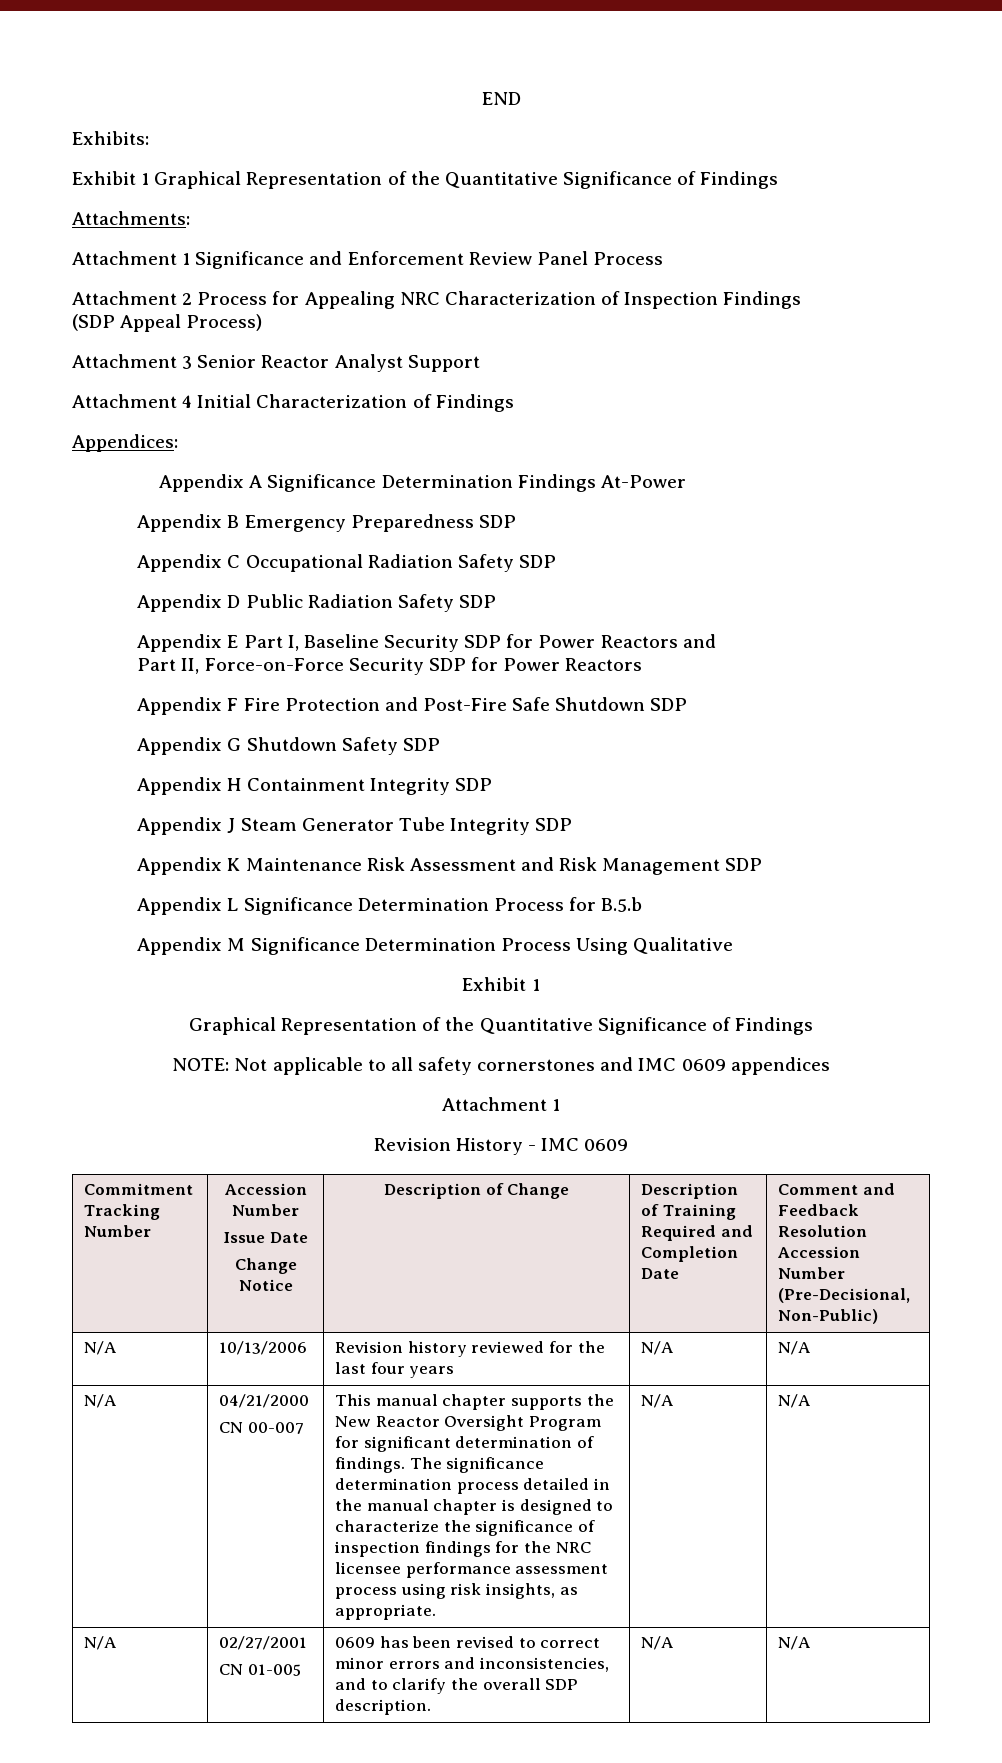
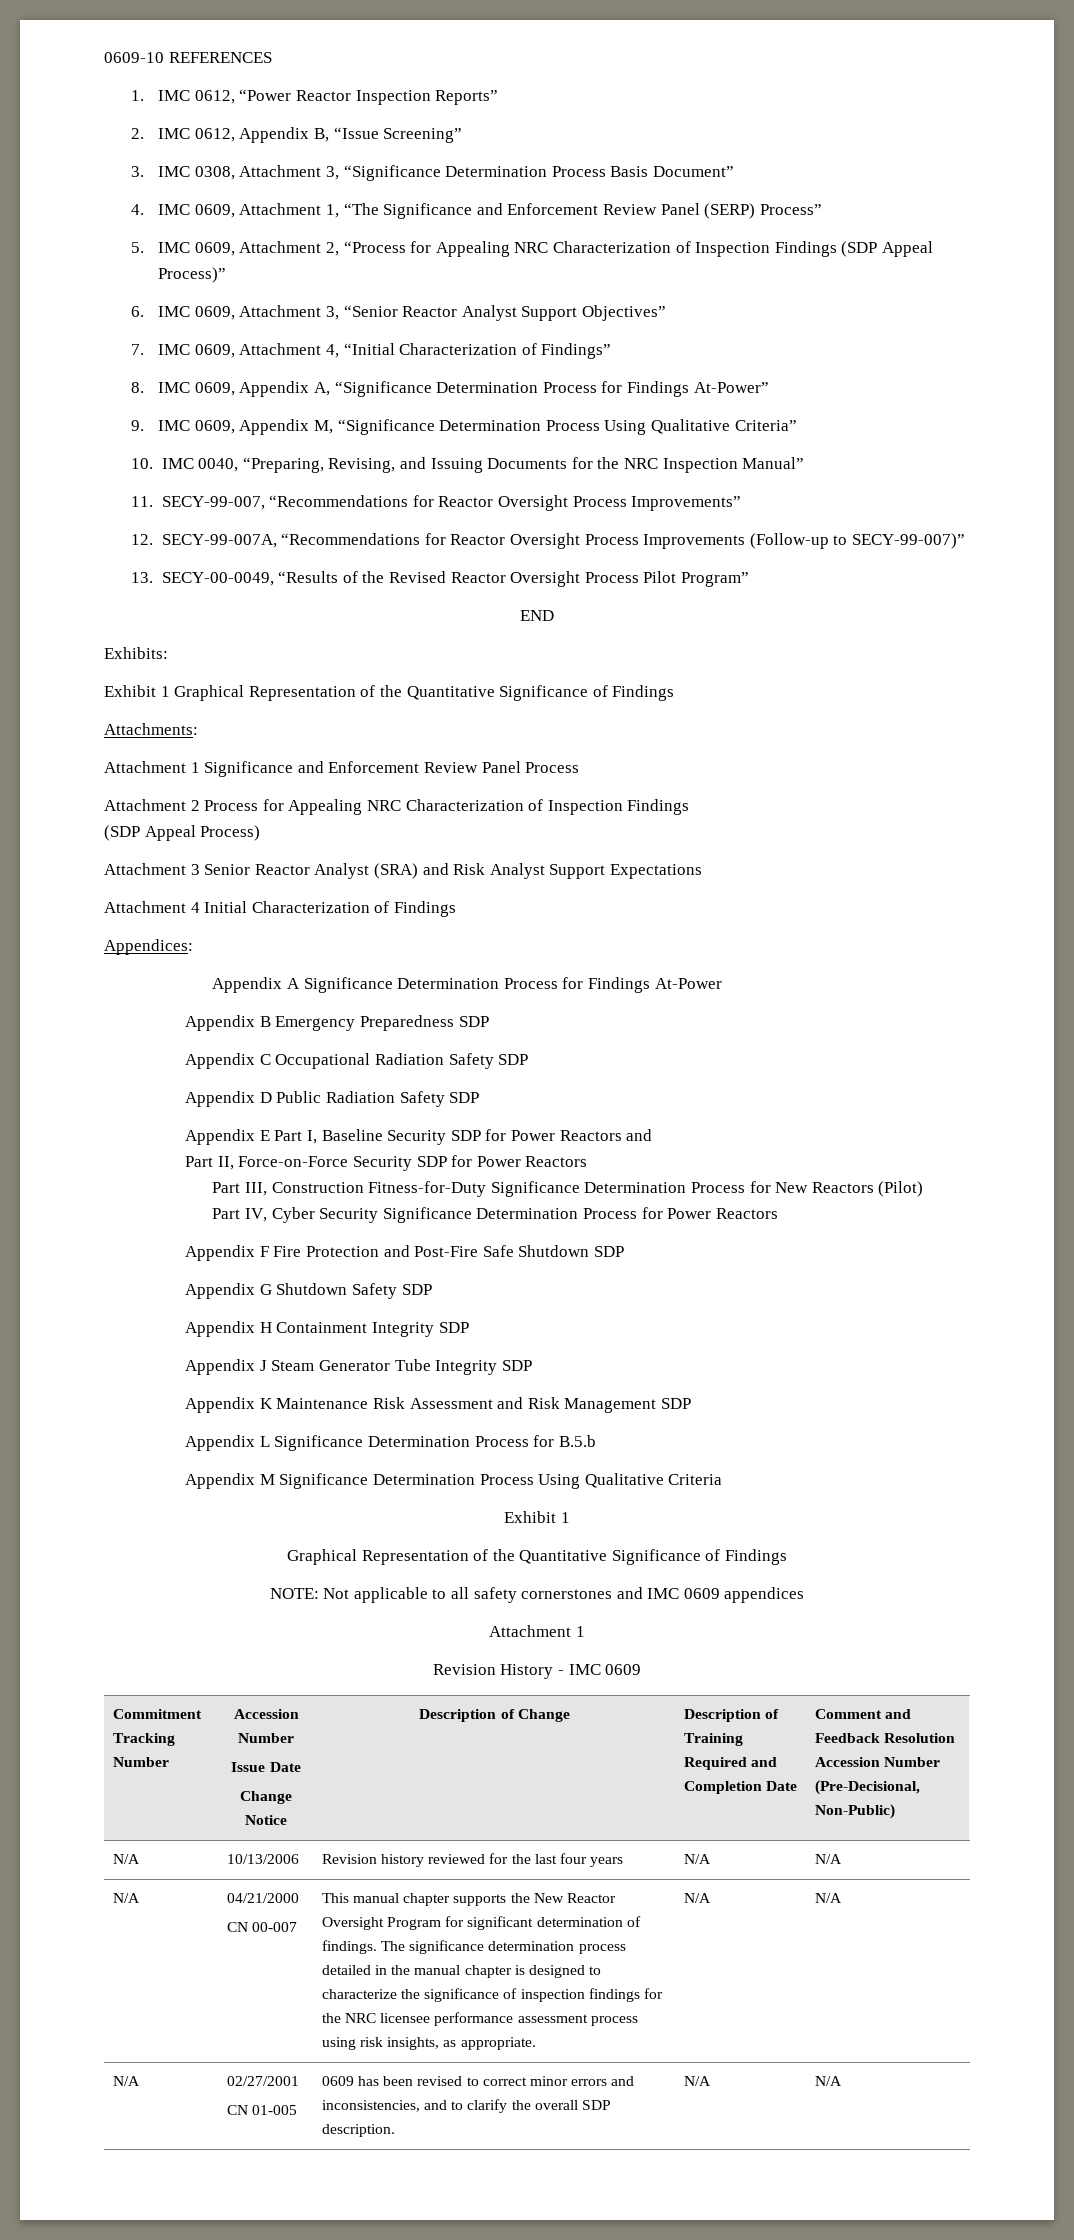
(481, 98) none -> [104,52,272,63] [131,89,499,105] [131,127,463,143] [131,165,734,181] [131,203,822,219] [131,241,933,257] [158,267,227,283] [131,305,666,321] [131,343,612,359] [131,381,769,397] [131,419,797,435] [131,457,805,473] [131,495,742,511] [131,533,965,549] [131,571,749,587] 0609-10 REFERENCES // 1. IMC 0612, “Power Reactor Inspection Reports” // 2. IMC 0612, Appendix B, “Issue Screening” // 3. IMC 0308, Attachment 3, “Significance Determination Process Basis Document” // 4. IMC 0609, Attachment 1, “The Significance and Enforcement Review Panel (SERP) Process” // 5. IMC 0609, Attachment 2, “Process for Appealing NRC Characterization of Inspection Findings (SDP Appeal Process)” // 6. IMC 0609, Attachment 3, “Senior Reactor Analyst Support Objectives” // 7. IMC 0609, Attachment 4, “Initial Characterization of Findings” // 8. IMC 0609, Appendix A, “Significance Determination Process for Findings At-Power” // 9. IMC 0609, Appendix M, “Significance Determination Process Using Qualitative Criteria” // 10. IMC 0040, “Preparing, Revising, and Issuing Documents for the NRC Inspection Manual” // 11. SECY-99-007, “Recommendations for Reactor Oversight Process Improvements” // 12. SECY-99-007A, “Recommendations for Reactor Oversight Process Improvements (Follow-up to SECY-99-007)” // 13. SECY-00-0049, “Results of the Revised Reactor Oversight Process Pilot Program” //
[407,355,480,372] Support -> [373,863,702,879] (SRA) and Risk Analyst Support Expectations
(513, 481) none -> [503,977,584,989] Process for
(643, 664) none -> [212,1181,924,1197] [212,1207,778,1223] // Part III, Construction Fitness-for-Duty Significance Determination Process for New Reactors (Pilot) // Part IV, Cyber Security Significance Determination Process for Power Reactors
(734, 945) none -> [668,1474,723,1485] Criteria

